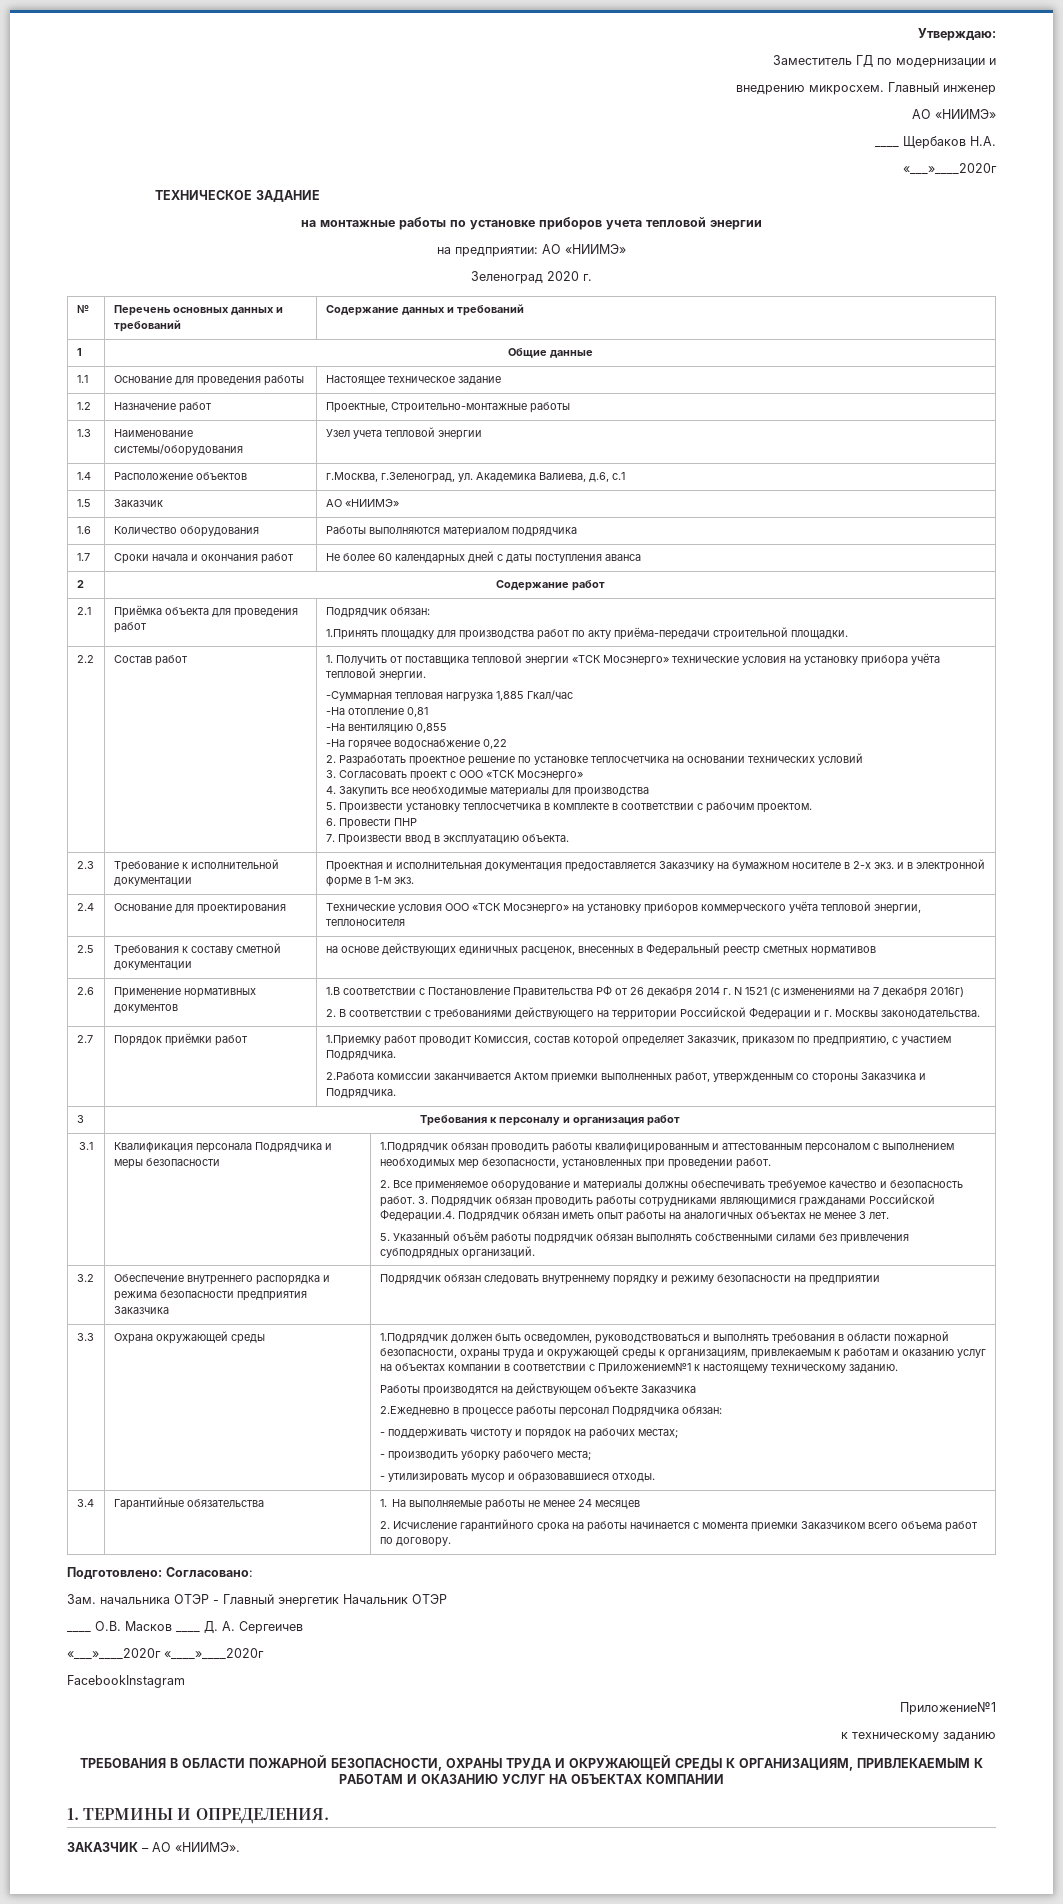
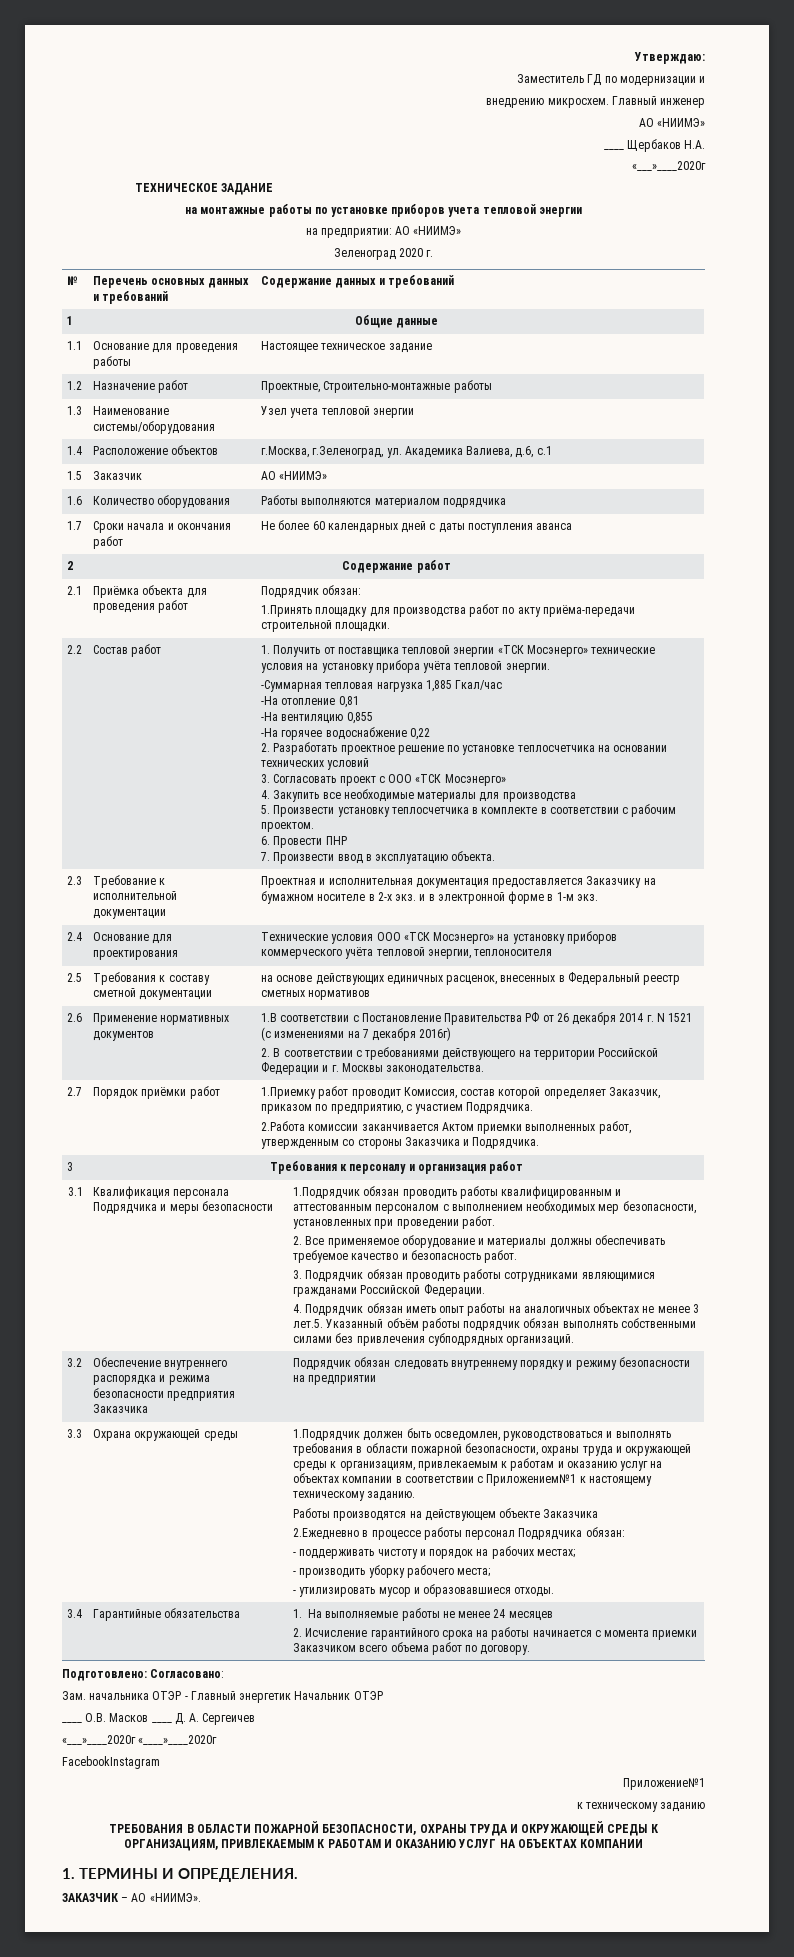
(415, 1201) none -> (518, 1256) //
[379,1210,455,1222] Федерации.4. -> [423,1284,485,1297] [293,1304,303,1313] Федерации. // 4.
[868,1212,889,1219] [379,1233,390,1241] лет. // 5. -> [293,1319,324,1328] лет.5.

